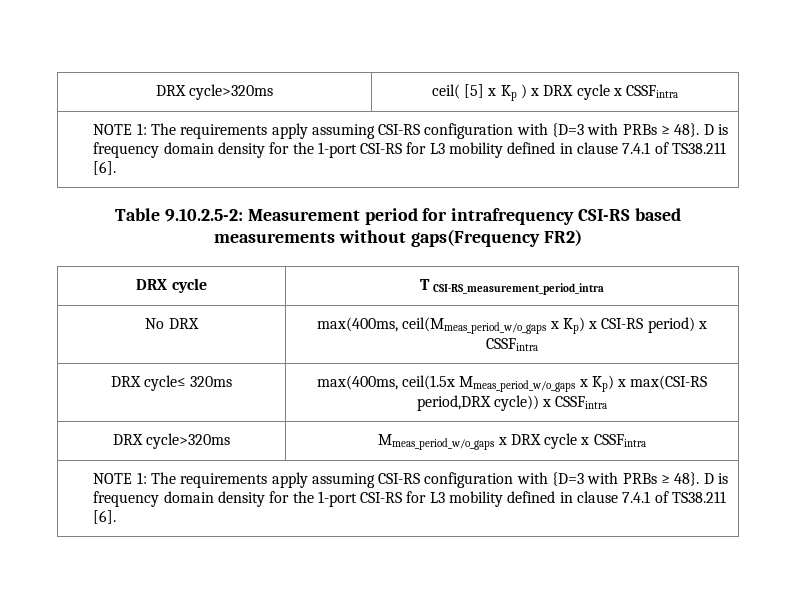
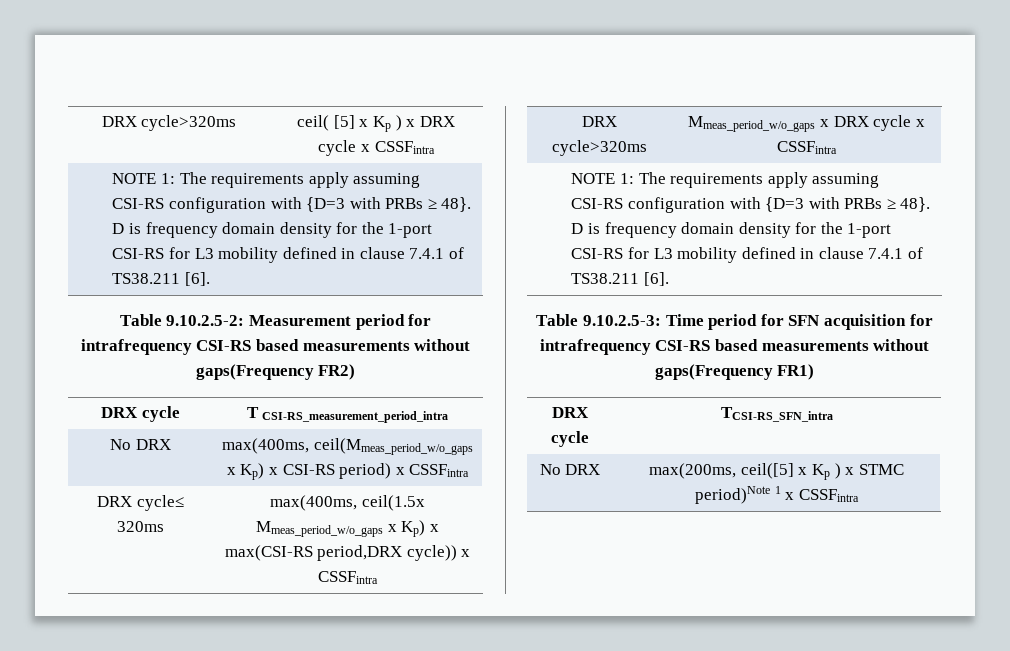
(117, 517) none -> [536,314,933,330] [539,339,930,355] [654,364,815,380] [552,407,589,418] [551,431,589,447] [720,407,833,422] [539,464,601,475] [649,463,904,480] [695,486,859,504] // Table 9.10.2.5-3: Time period for SFN acquisition for intrafrequency CSI-RS based measurements without gaps(Frequency FR1) // DRX cycle | TCSI-RS_SFN_intra // No DRX | max(200ms, ceil([5] x Kp ) x STMC period)Note 1 x CSSFintra

